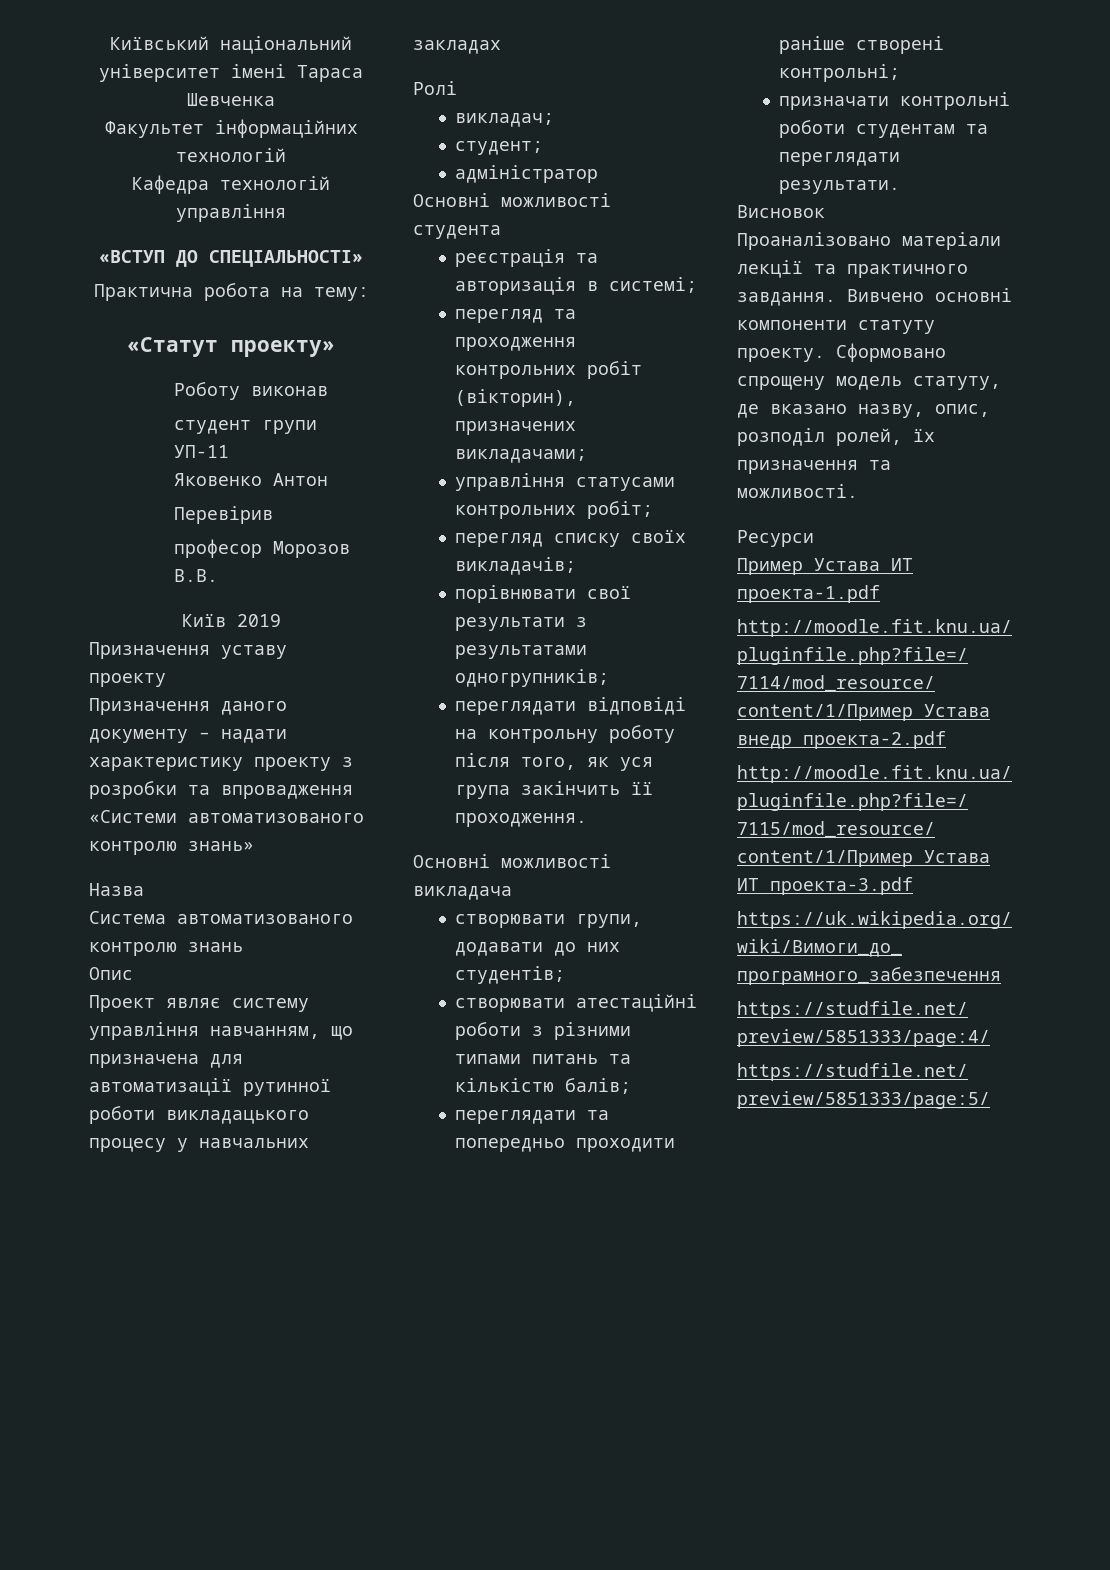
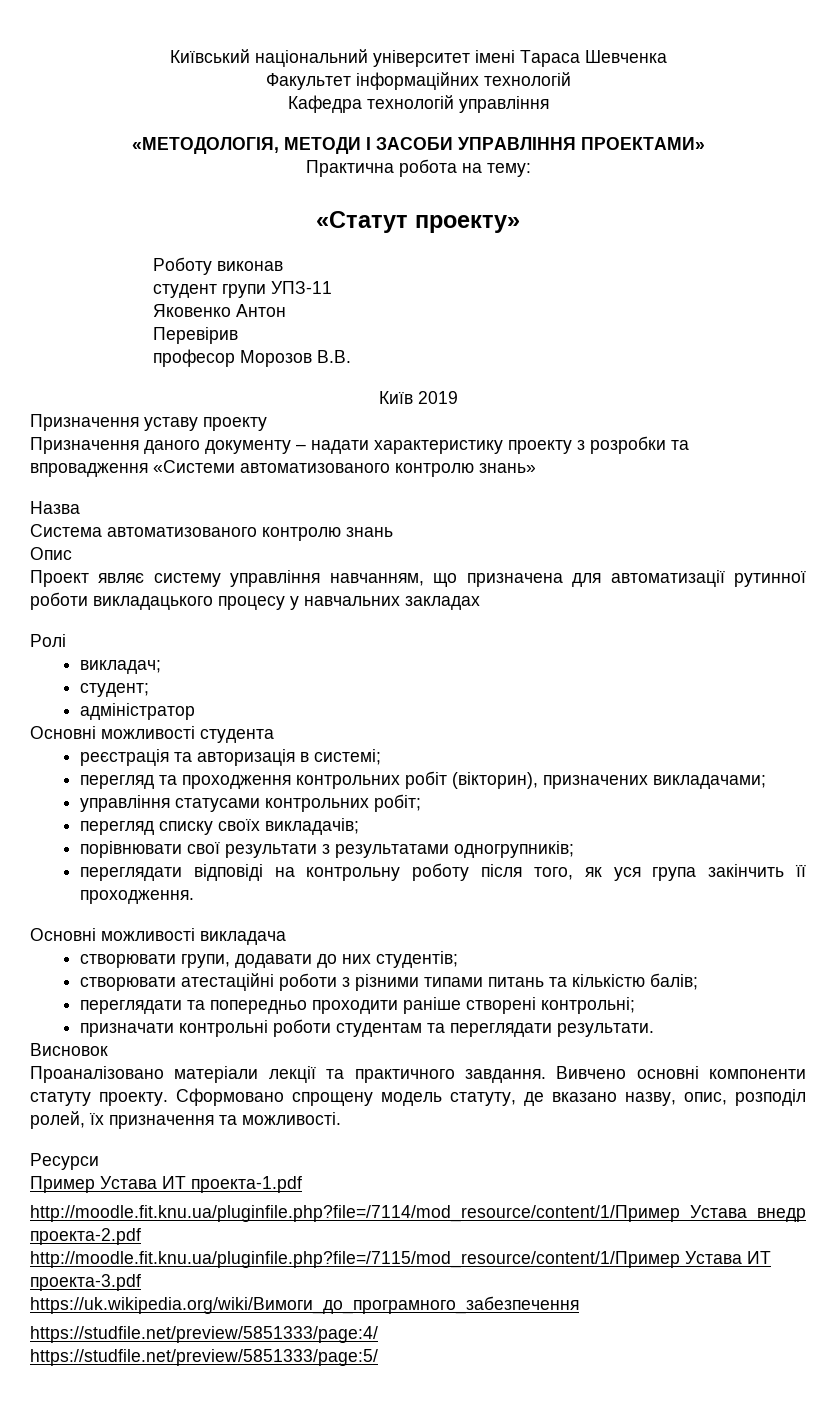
[99,250,363,267] «ВСТУП ДО СПЕЦІАЛЬНОСТІ» -> [131,137,705,154] «МЕТОДОЛОГІЯ, МЕТОДИ І ЗАСОБИ УПРАВЛІННЯ ПРОЕКТАМИ»
[174,445,230,458] УП-11 -> [270,281,332,294] УПЗ-11

